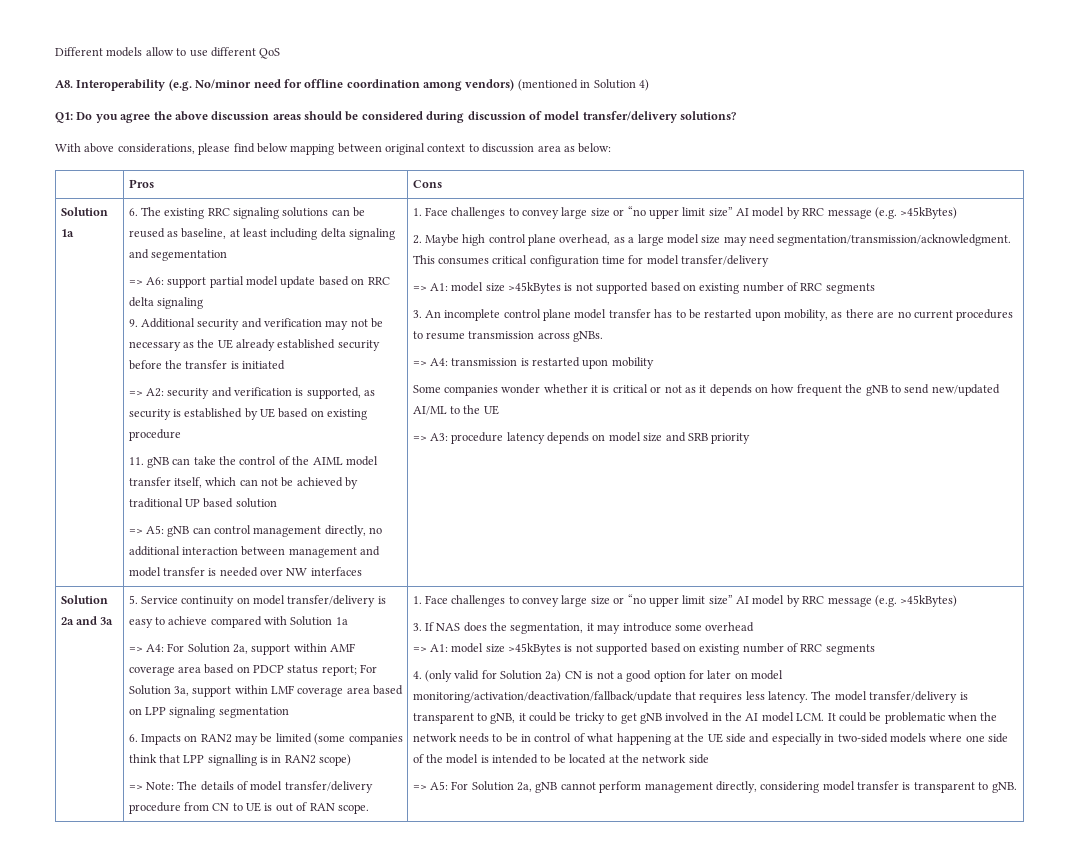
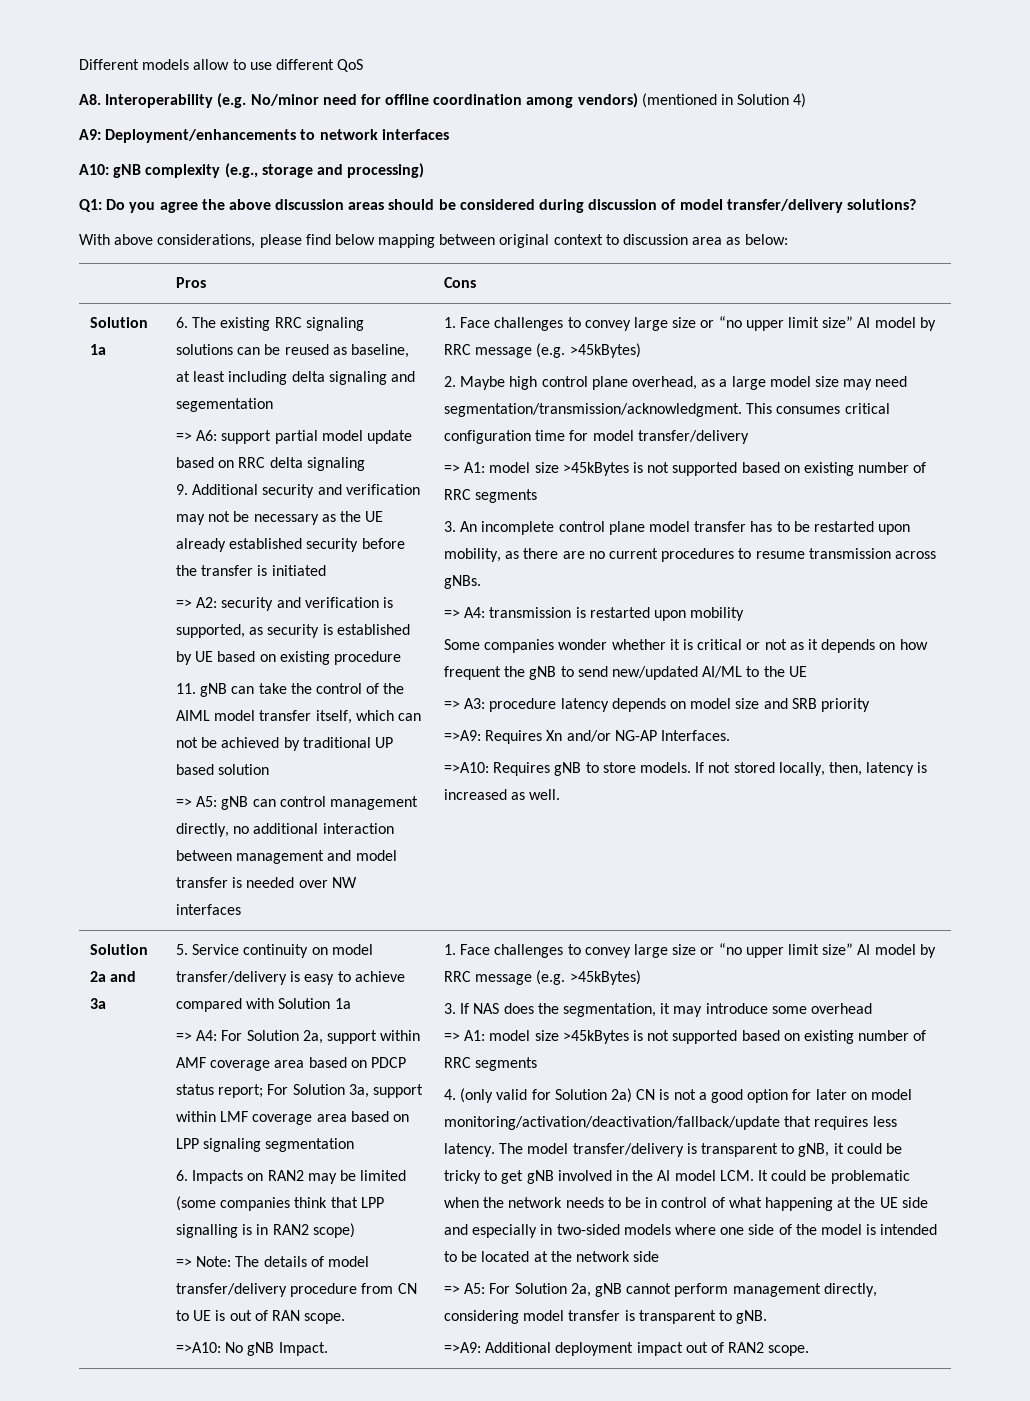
(649, 85) none -> [79,129,449,143] [79,163,425,178] // A9: Deployment/enhancements to network interfaces // A10: gNB complexity (e.g., storage and processing)
(751, 438) none -> [444,730,731,744] [444,762,928,776] [444,789,561,800] // =>A9: Requires Xn and/or NG-AP Interfaces. // =>A10: Requires gNB to store models. If not stored locally, then, latency is increased as well.
(369, 809) none -> [176,1342,328,1356] // =>A10: No gNB Impact.
(1017, 787) none -> [444,1342,810,1356] // =>A9: Additional deployment impact out of RAN2 scope.

